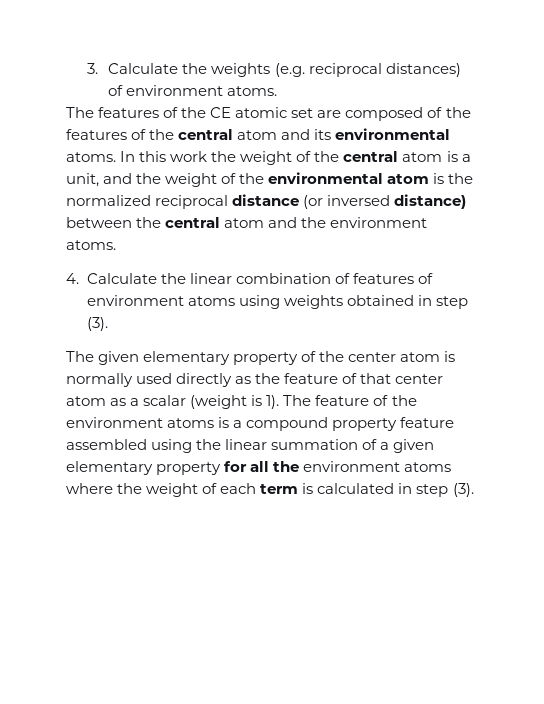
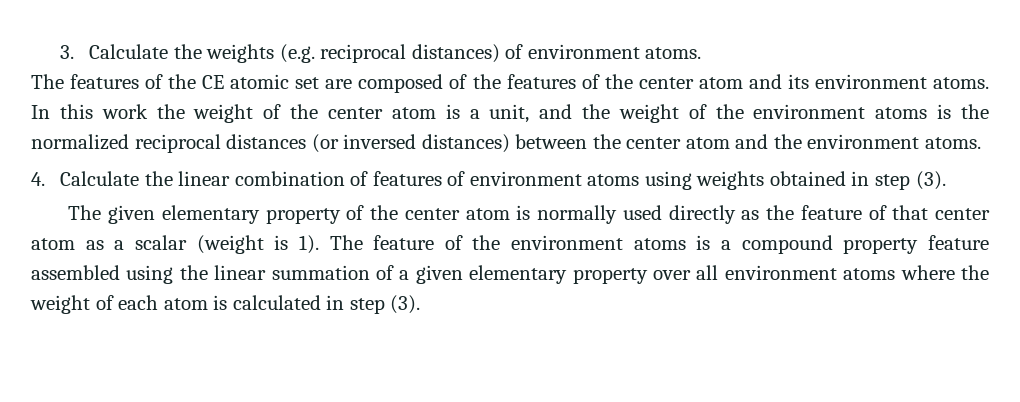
[178,129,234,140] central -> [638,77,694,89] center
[335,128,451,140] environmental -> [814,74,927,89] environment
[343,151,399,162] central -> [327,107,383,119] center
[268,172,430,184] environmental atom -> [753,104,928,119] environment atoms
[232,194,300,206] distance -> [226,134,307,149] distances
[394,194,467,209] distance) -> [421,134,510,153] distances)
[165,217,221,228] central -> [626,137,682,149] center
[224,461,300,472] for all the -> [652,265,719,280] over all
[260,484,299,494] term -> [163,298,208,310] atom

